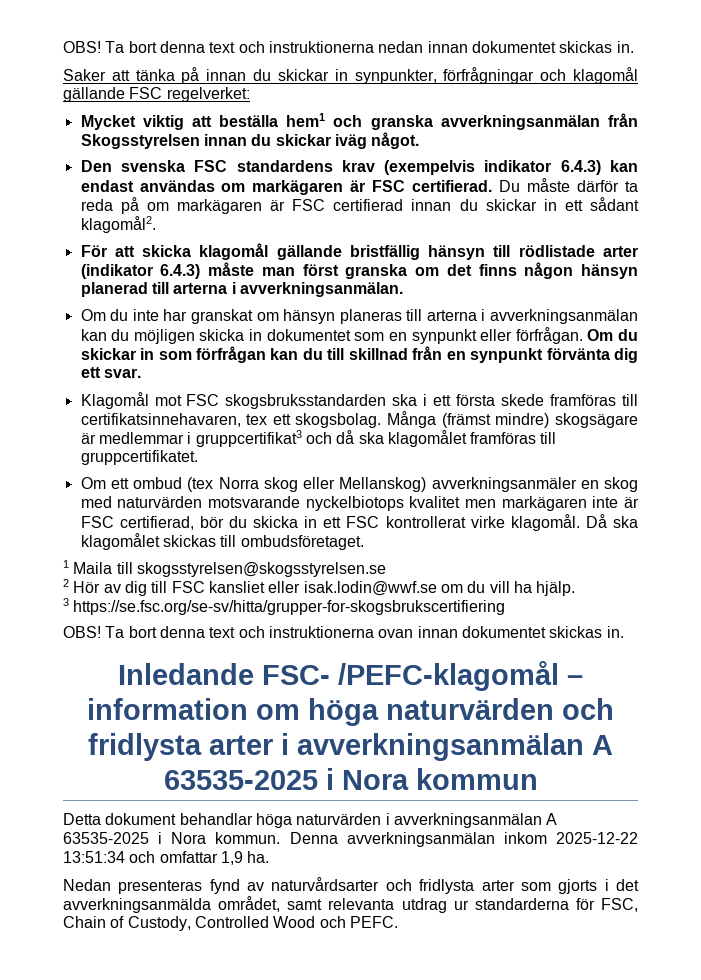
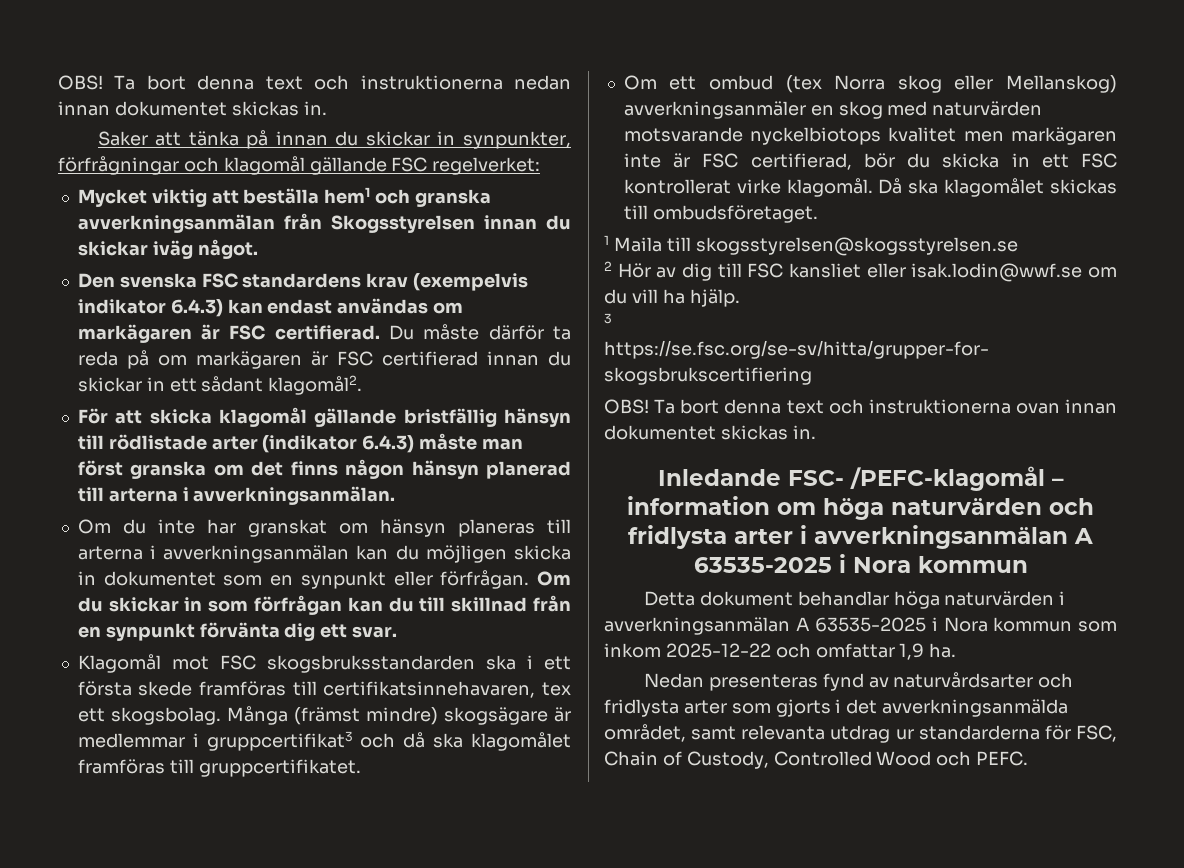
[215,832,495,847] kommun. Denna avverkningsanmälan -> [993,617,1117,632] kommun som
[63,851,125,863] 13:51:34 -> (771, 650) none

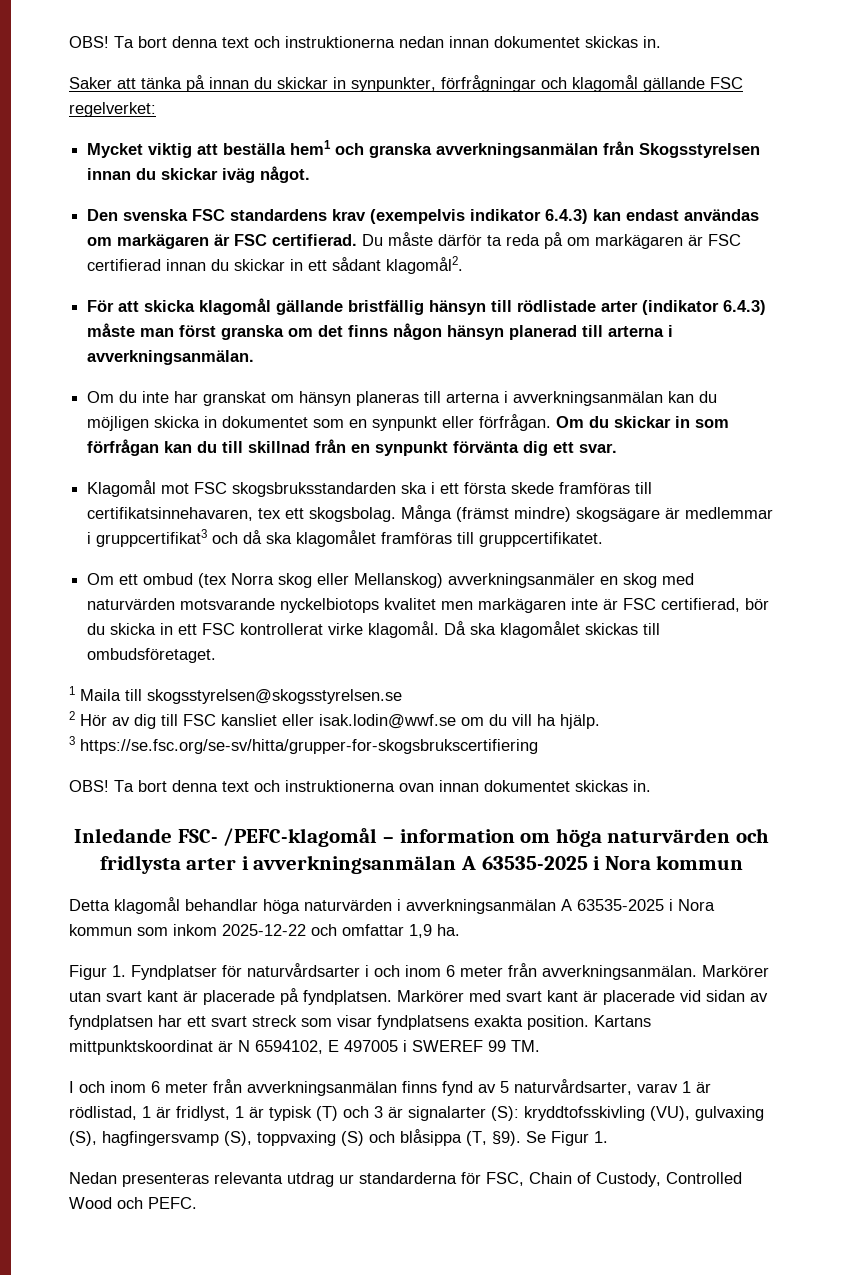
[699,591,793,606] dokument -> [114,897,180,914] klagomål
[643,672,1074,691] [604,699,1069,717] [604,724,737,742] Nedan presenteras fynd av naturvårdsarter och fridlysta arter som gjorts i det avverkningsanmälda området, samt -> [69,963,769,980] [69,988,768,1005] [69,1015,651,1030] [69,1040,540,1055] [69,1079,711,1096] [69,1106,764,1121] [69,1129,608,1146] [69,1172,209,1187] Figur 1. Fyndplatser för naturvårdsarter i och inom 6 meter från avverkningsanmälan. Markörer utan svart kant är placerade på fyndplatsen. Markörer med svart kant är placerade vid sidan av fyndplatsen har ett svart streck som visar fyndplatsens exakta position. Kartans mittpunktskoordinat är N 6594102, E 497005 i SWEREF 99 TM. // I och inom 6 meter från avverkningsanmälan finns fynd av 5 naturvårdsarter, varav 1 är rödlistad, 1 är fridlyst, 1 är typisk (T) och 3 är signalarter (S): kryddtofsskivling (VU), gulvaxing (S), hagfingersvamp (S), toppvaxing (S) och blåsippa (T, §9). Se Figur 1. // Nedan presenteras

